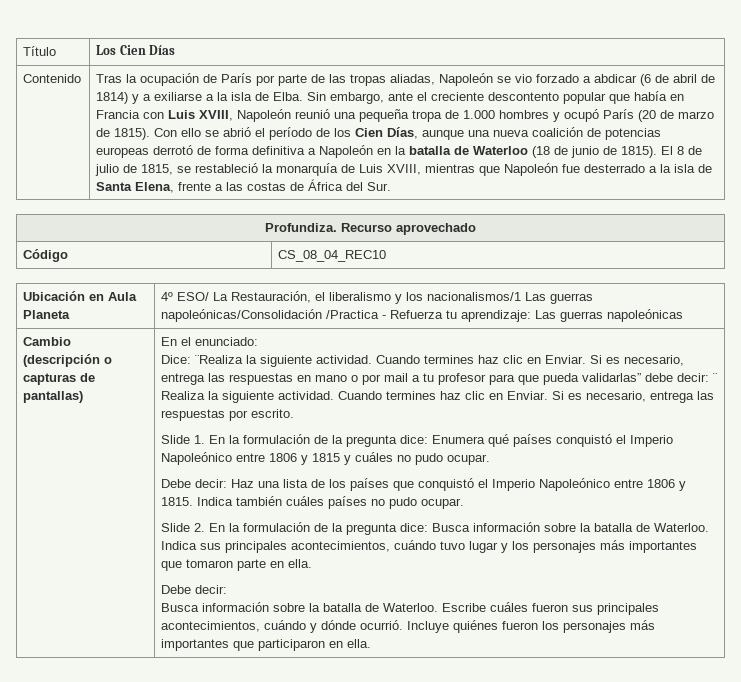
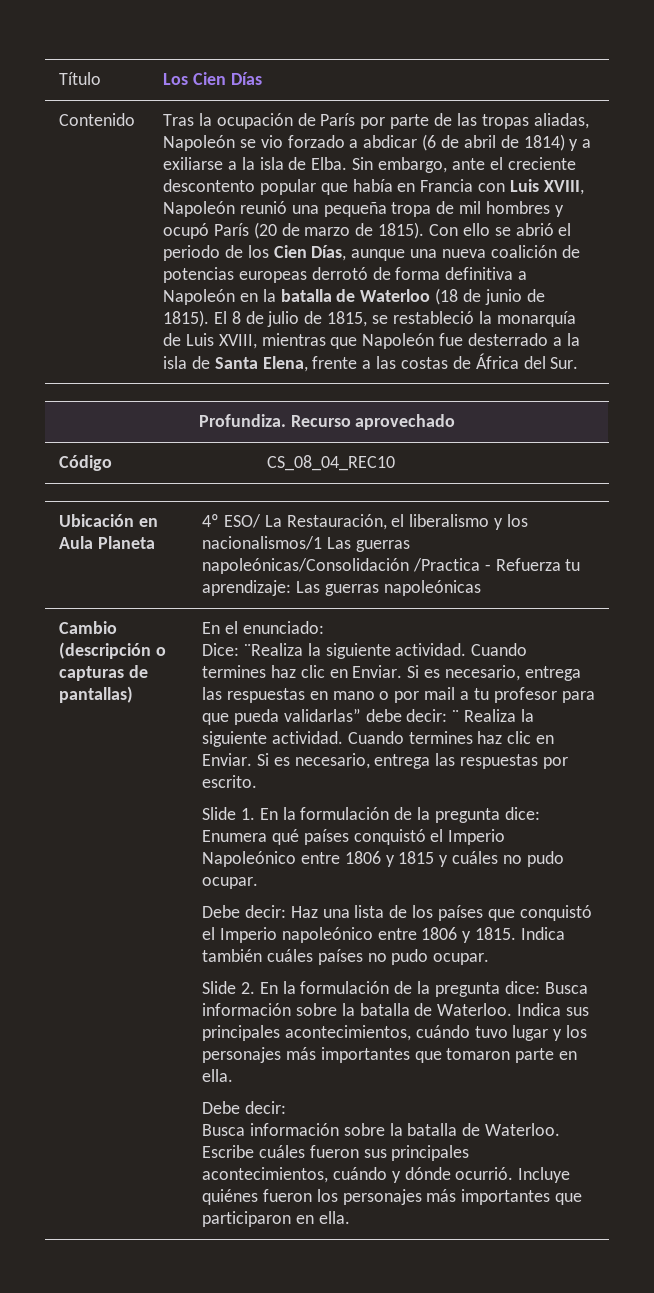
[463,110,496,119] 1.000 -> [459,201,482,214] mil
[269,127,313,140] período -> [162,245,220,261] periodo
[539,478,611,491] Napoleónico -> [281,927,373,943] napoleónico

